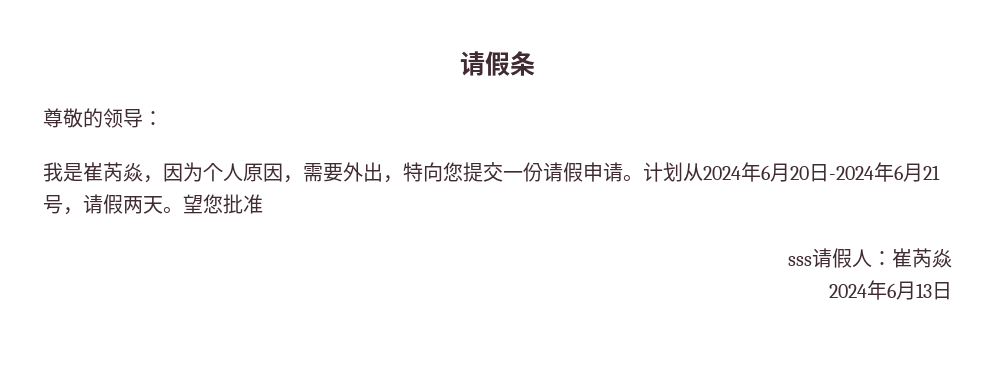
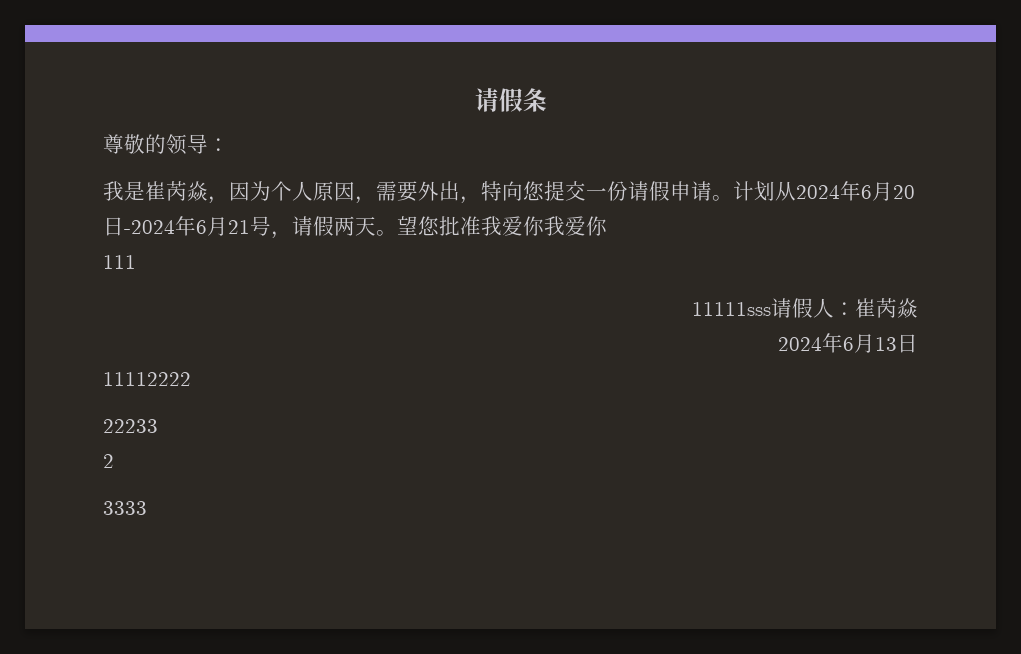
[788,256,812,266] // sss -> [481,216,607,236] [103,255,136,269] [692,302,771,316] 我爱你我爱你 // 111 // 11111sss
(952, 291) none -> [103,372,191,386] [103,419,158,433] [103,454,114,468] [103,501,147,515] // 11112222 // 22233 // 2 // 3333

